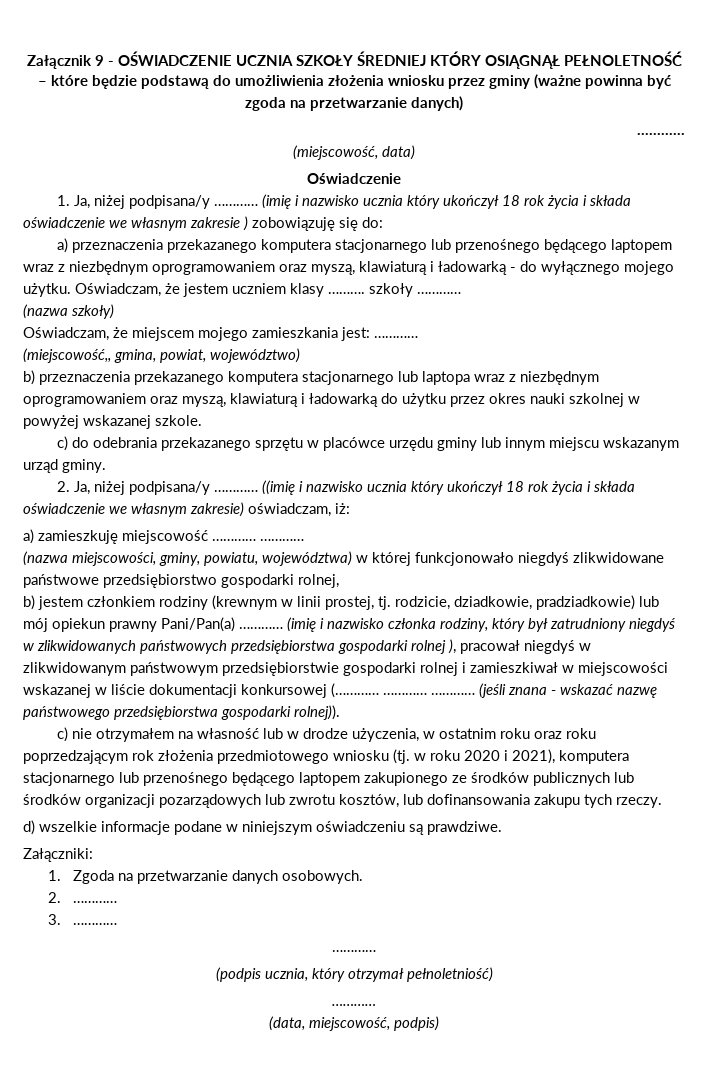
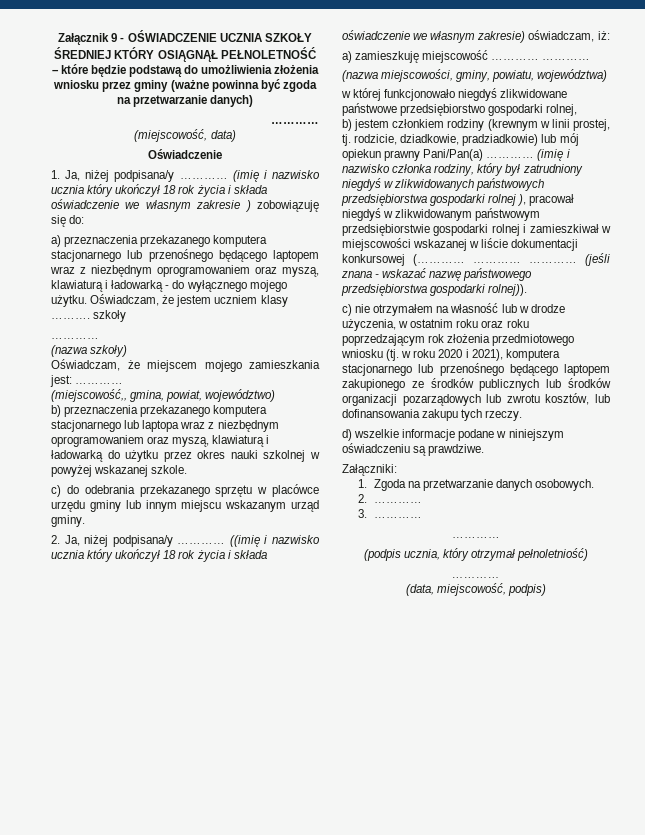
(413, 290) none -> (127, 316) //
(352, 558) none -> (608, 75) //

